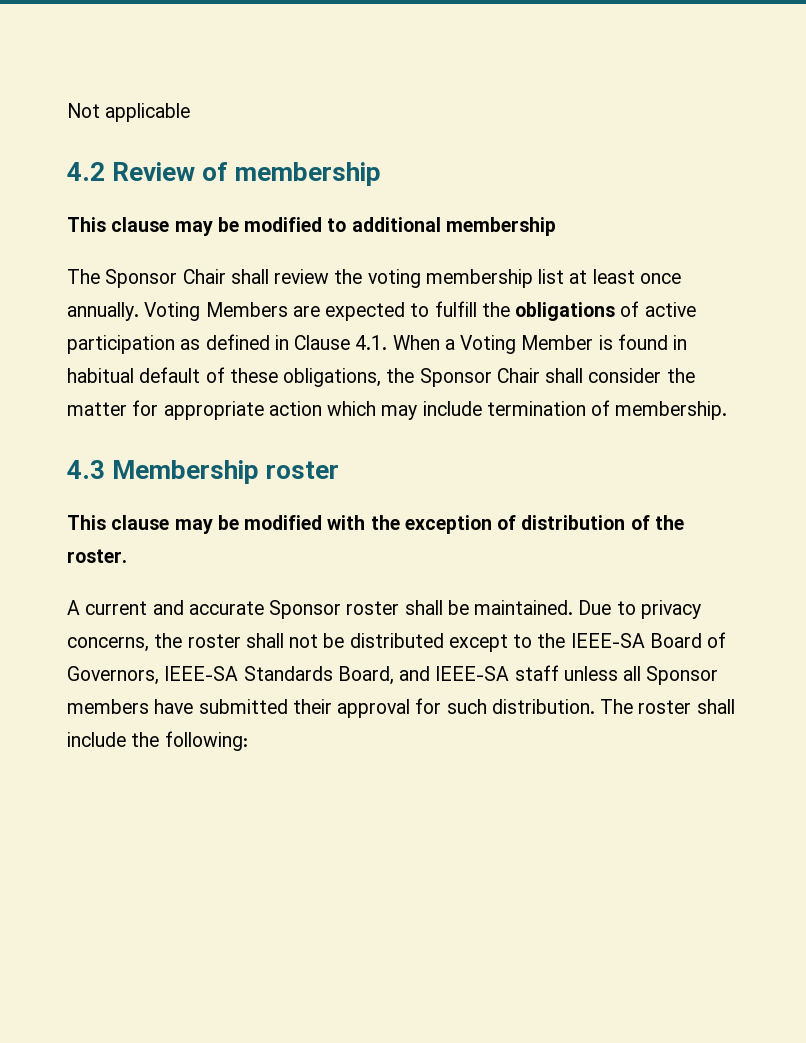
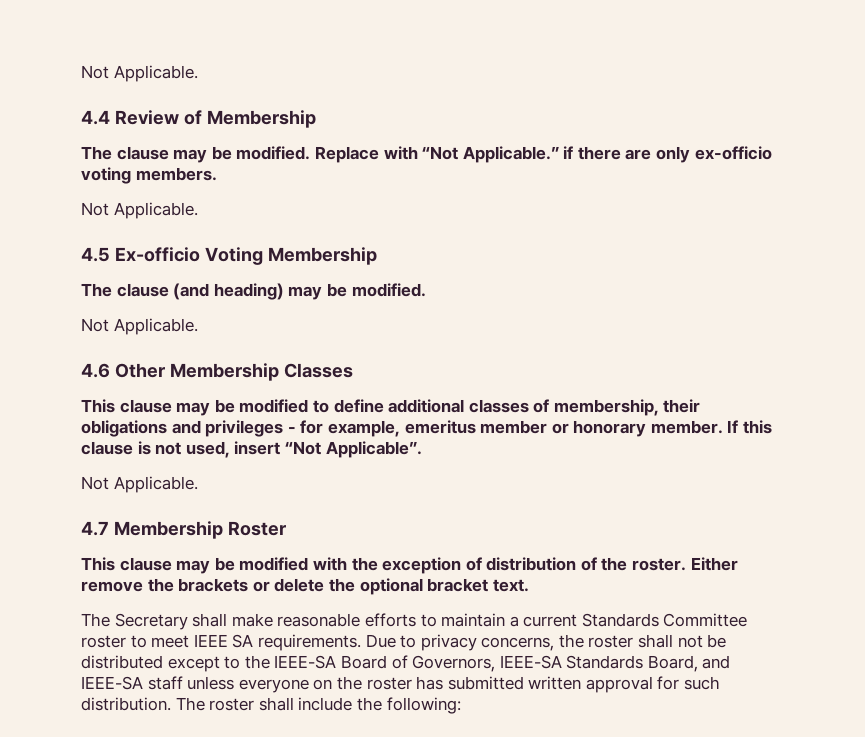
[67,103,191,122] [67,162,382,186] Not applicable // 4.2 Review of membership -> [81,65,198,82] [81,110,316,128] [81,146,772,163] [81,167,217,184] [81,202,198,219] [81,247,377,265] [81,283,426,300] [81,318,198,335] [81,363,353,381] Not Applicable. // 4.4 Review of Membership // The clause may be modified. Replace with “Not Applicable.” if there are only ex-officio voting members. // Not Applicable. // 4.5 Ex-officio Voting Membership // The clause (and heading) may be modified. // Not Applicable. // 4.6 Other Membership Classes
[351,217,556,236] [67,269,681,288] [67,301,696,321] [67,334,688,354] [67,367,695,387] [67,400,728,420] [67,460,340,484] additional membership // The Sponsor Chair shall review the voting membership list at least once annually. Voting Members are expected to fulfill the obligations of active participation as defined in Clause 4.1. When a Voting Member is found in habitual default of these obligations, the Sponsor Chair shall consider the matter for appropriate action which may include termination of membership. // 4.3 Membership roster -> [333,399,701,416] [81,420,773,437] [81,441,422,458] [81,476,198,493] [81,521,286,539] define additional classes of membership, their obligations and privileges - for example, emeritus member or honorary member. If this clause is not used, insert “Not Applicable”. // Not Applicable. // 4.7 Membership Roster
[67,600,574,619] // A current and accurate Sponsor roster shall be maintained. -> [690,557,738,571] [81,578,529,595] [81,613,748,630] [81,634,361,651] Either remove the brackets or delete the optional bracket text. // The Secretary shall make reasonable efforts to maintain a current Standards Committee roster to meet IEEE SA requirements.
[623,666,719,685] [67,699,332,714] all Sponsor members have submitted their -> [238,676,582,693] everyone on the roster has submitted written

